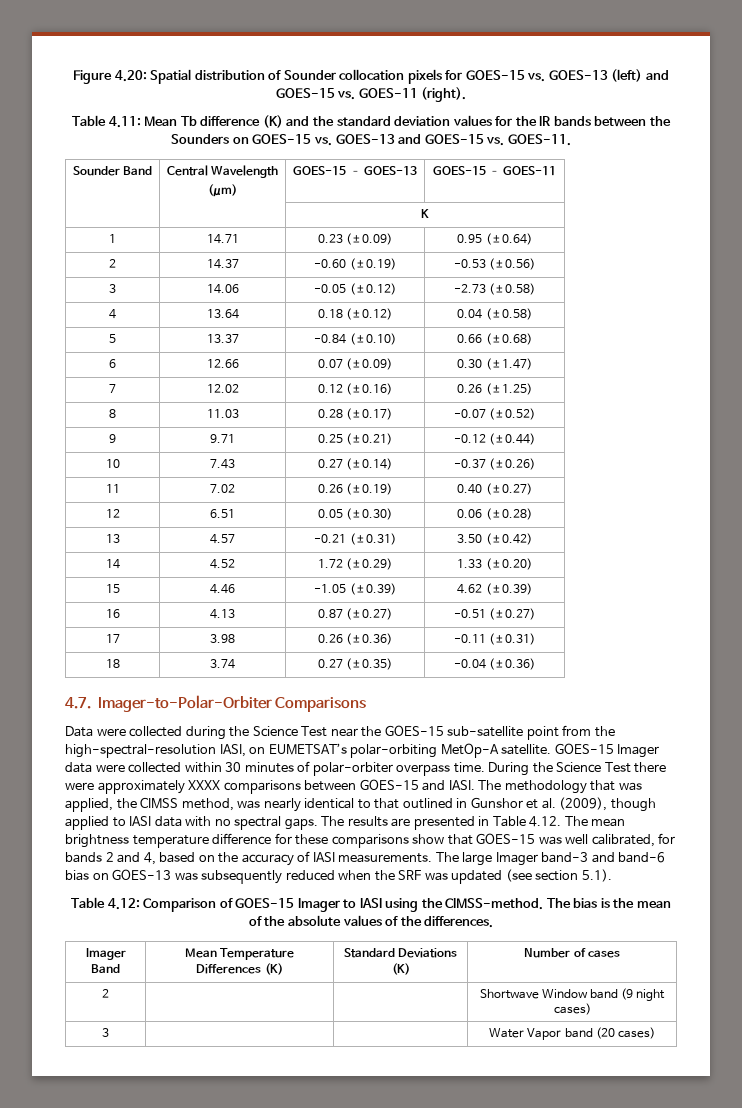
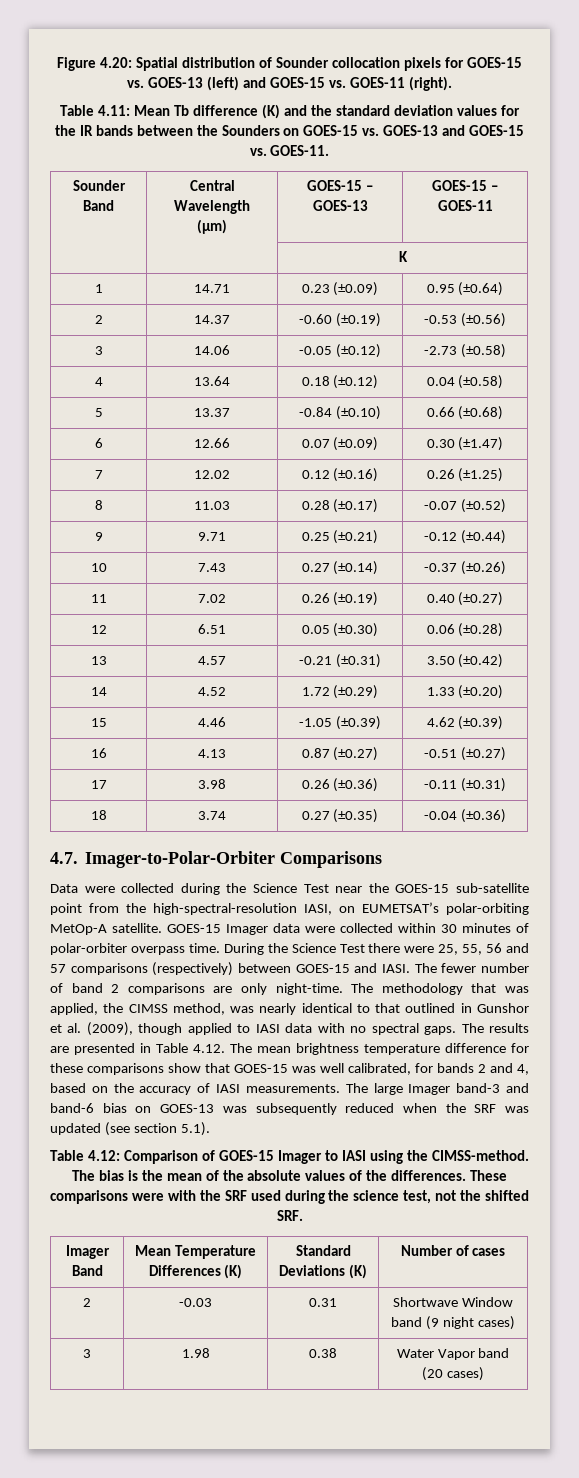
[97,780,301,794] approximately XXXX comparisons -> [438,943,530,955] [50,962,234,976] 25, 55, 56 and 57 comparisons (respectively)
(502, 785) none -> [441,963,529,973] [50,983,374,995] fewer number of band 2 comparisons are only night-time. The
(494, 922) none -> [469,1170,507,1181] [50,1190,529,1204] [276,1210,303,1221] These comparisons were with the SRF used during the science test, not the shifted SRF.
(109, 993) | -> [179,1298,212,1307] [309,1298,337,1307] -0.03 | 0.31
(109, 1032) | -> [181,1348,210,1358] [309,1348,337,1358] 1.98 | 0.38

